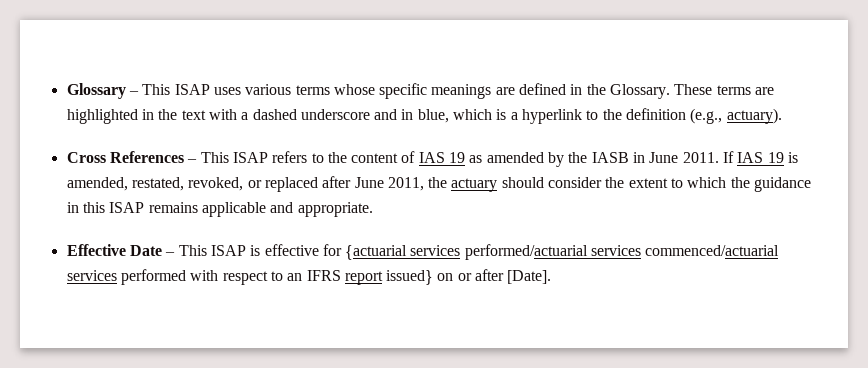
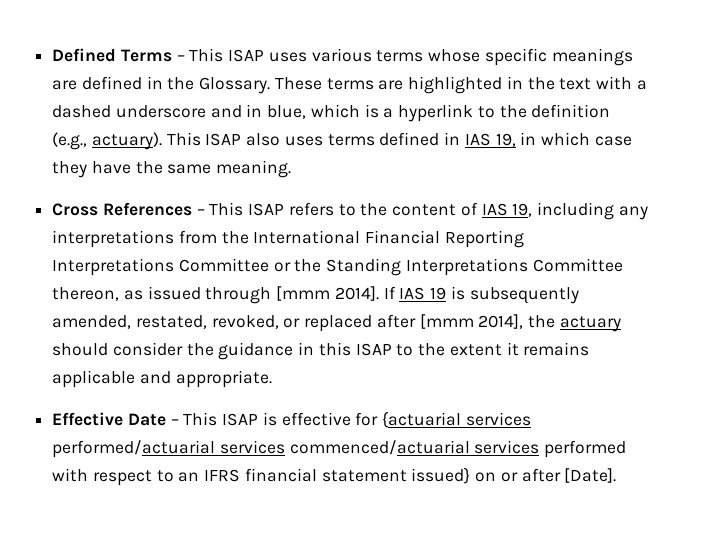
[66,83,126,99] Glossary -> [52,48,172,62] Defined Terms
(782, 116) none -> [166,132,632,147] [52,160,292,178] This ISAP also uses terms defined in IAS 19, in which case they have the same meaning.
[449,152,719,167] 19 as amended by the IASB in June 2011. -> [512,202,648,220] [52,230,524,248] [52,258,623,276] [52,286,379,304] 19, including any interpretations from the International Financial Reporting Interpretations Committee or the Standing Interpretations Committee thereon, as issued through [mmm 2014].
(798, 157) none -> [469,287,579,304] subsequently
[354,177,424,191] June 2011, -> [419,314,524,329] [mmm 2014],
[628,177,812,192] [66,202,145,213] extent to which the guidance in this ISAP -> [218,342,519,360] guidance in this ISAP to the extent it
[344,271,383,285] report -> [244,468,407,482] financial statement

